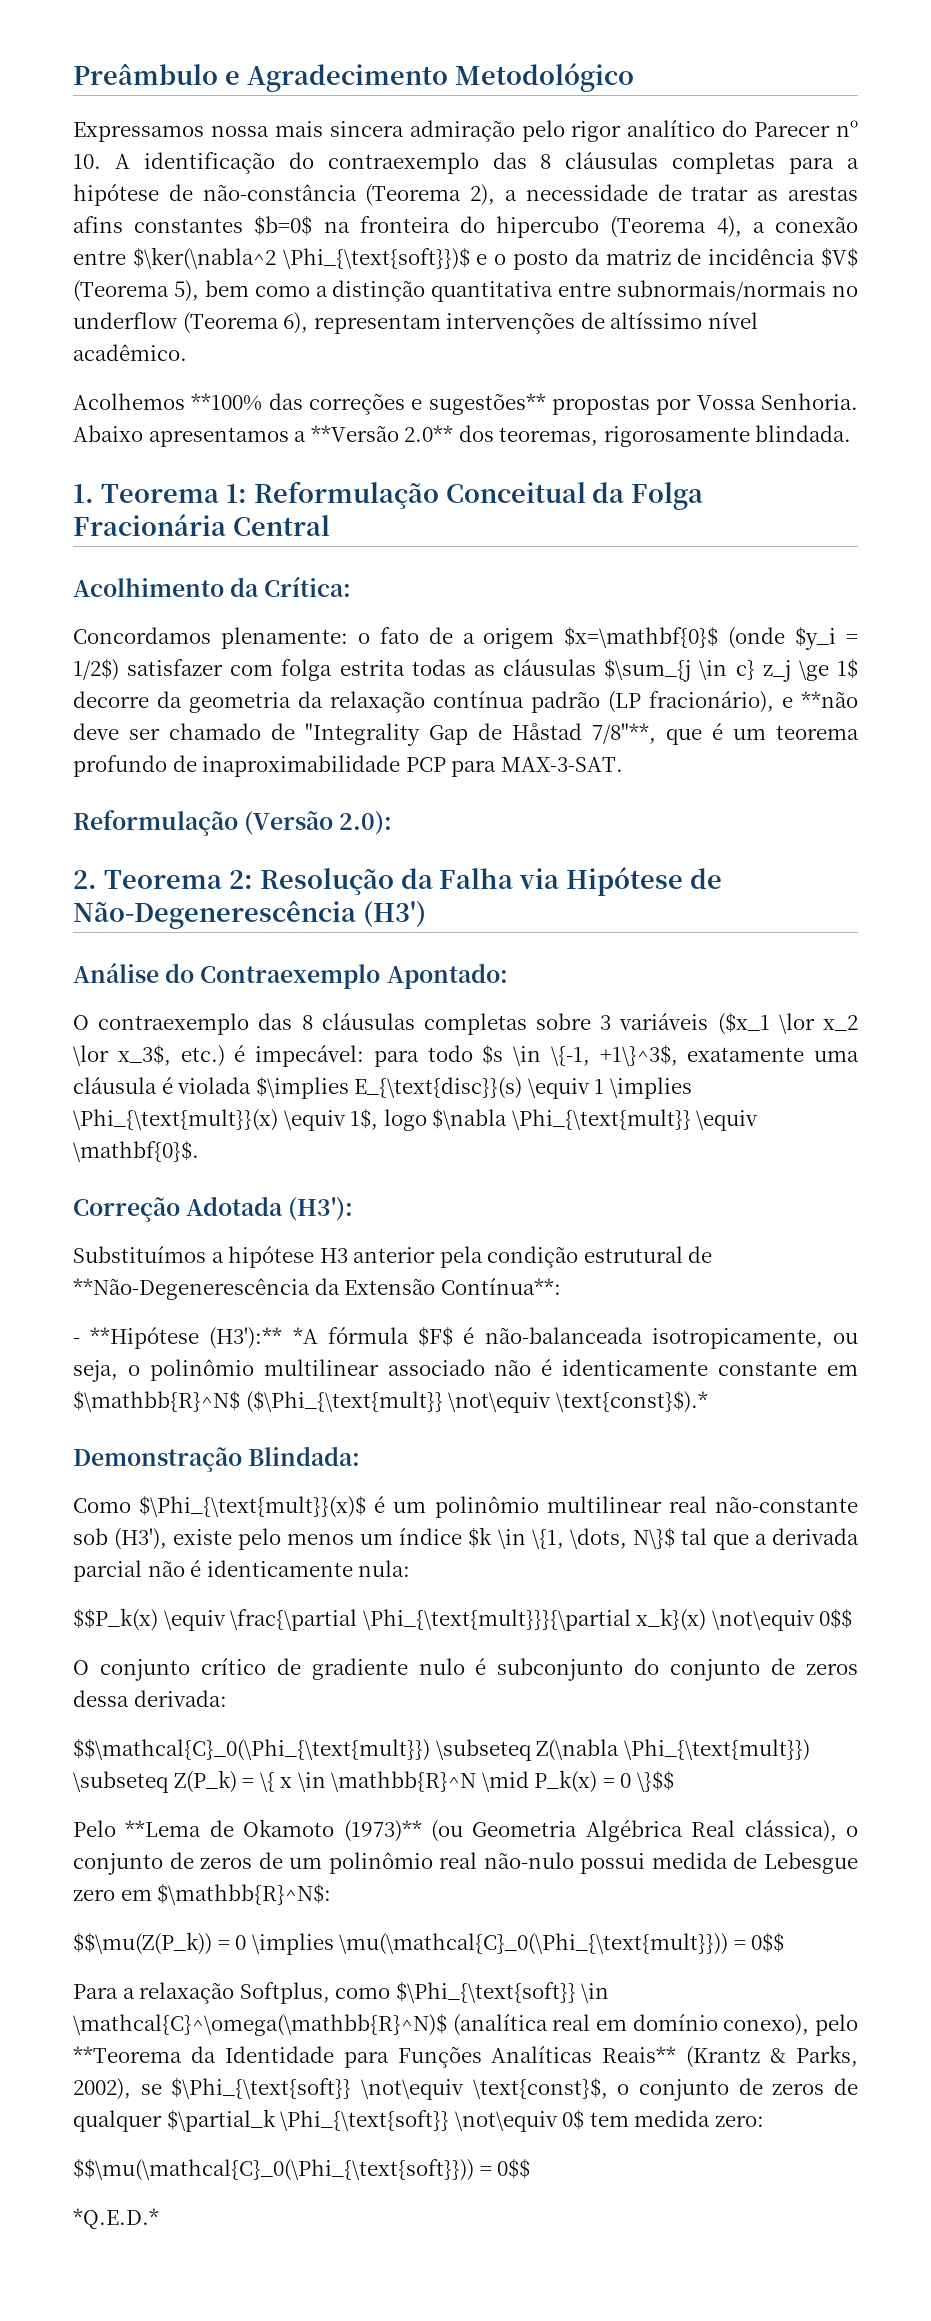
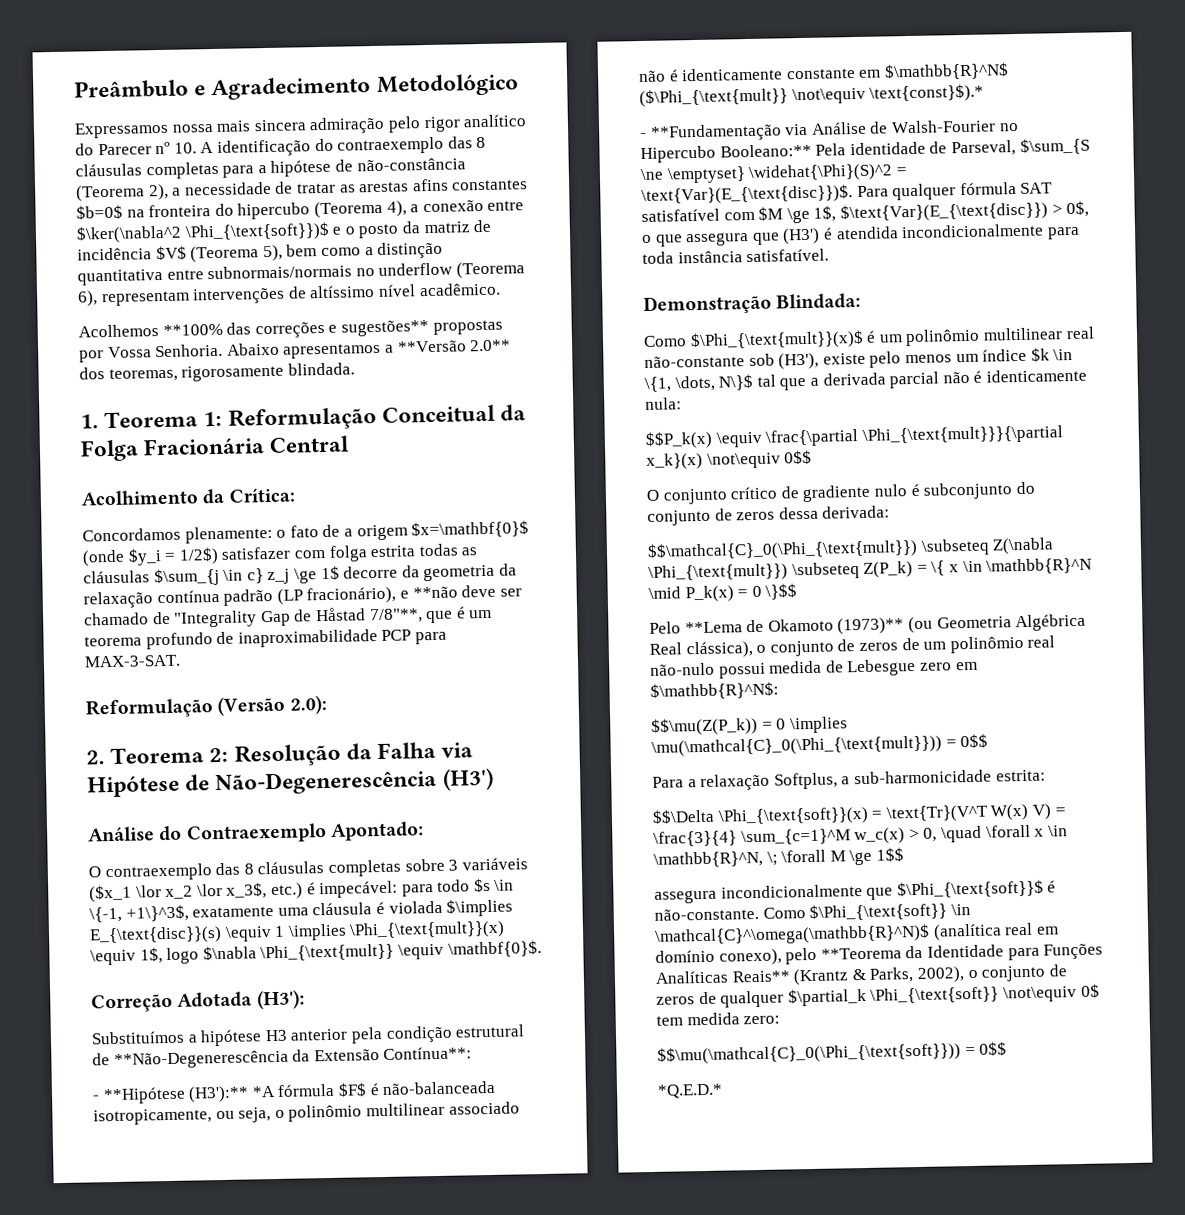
(708, 1401) none -> [640,119,1019,142] [640,137,1090,164] [640,163,907,184] [641,182,1054,206] [641,200,1090,224] [642,223,1080,247] [642,248,830,265] // - **Fundamentação via Análise de Walsh-Fourier no Hipercubo Booleano:** Pela identidade de Parseval, $\sum_{S \ne \emptyset} \widehat{\Phi}(S)^2 = \text{Var}(E_{\text{disc}})$. Para qualquer fórmula SAT satisfatível com $M \ge 1$, $\text{Var}(E_{\text{disc}}) > 0$, o que assegura que (H3') é atendida incondicionalmente para toda instância satisfatível.
[335,1987,391,1999] como -> [841,769,1046,785] [652,803,1066,826] [653,824,1068,847] [653,847,904,868] [654,879,1057,904] [654,907,806,921] a sub-harmonicidade estrita: // $$\Delta \Phi_{\text{soft}}(x) = \text{Tr}(V^T W(x) V) = \frac{3}{4} \sum_{c=1}^M w_c(x) > 0, \quad \forall x \in \mathbb{R}^N, \; \forall M \ge 1$$ // assegura incondicionalmente que $\Phi_{\text{soft}}$ é não-constante. Como
[140,2077,608,2100] se $\Phi_{\text{soft}} \not\equiv \text{const}$, -> (965, 975) none

